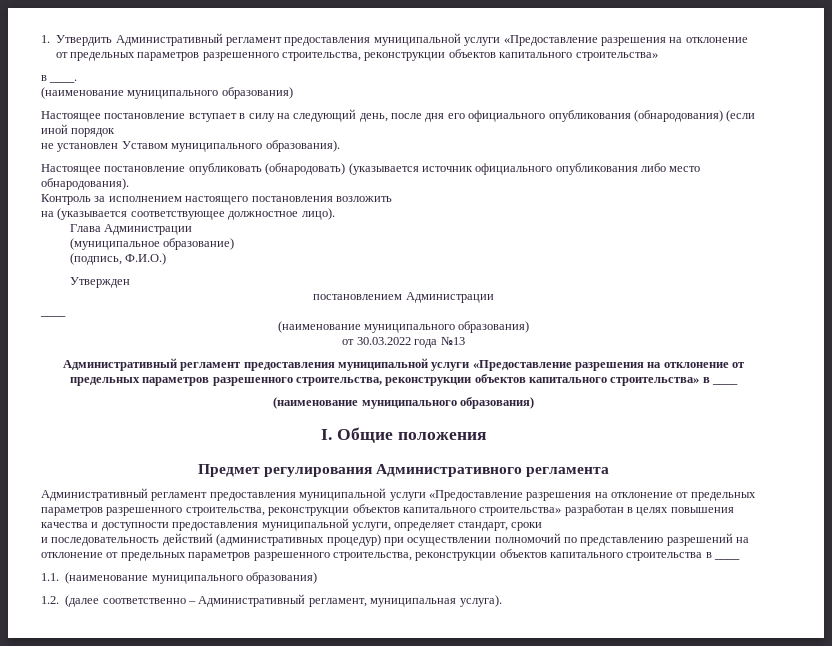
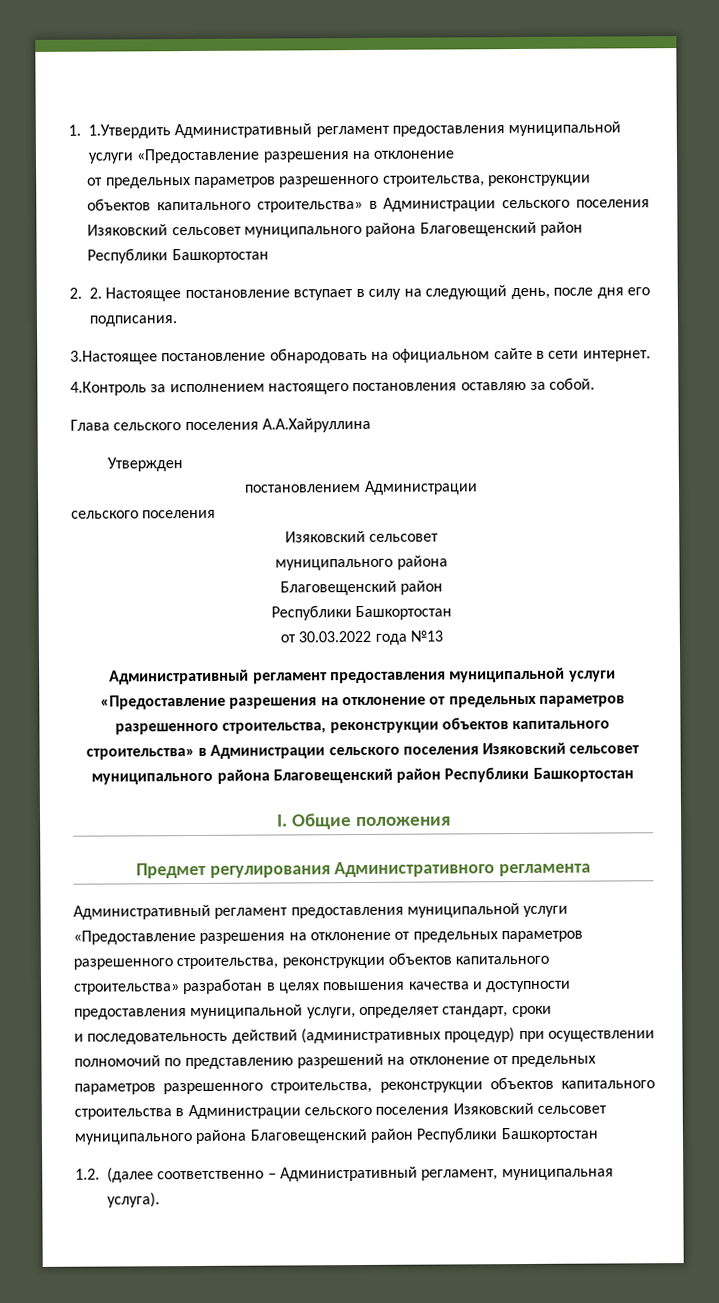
[41,35,113,46] 1. Утвердить -> [68,124,171,139] 1. 1.Утвердить
[41,75,78,83] [41,87,293,99] // в ____. // (наименование муниципального образования) // -> [368,197,650,212] [87,221,583,238] [87,248,269,264] [69,287,102,299] в Администрации сельского поселения Изяковский сельсовет муниципального района Благовещенский район Республики Башкортостан // 2. 2.
[468,110,756,122] [41,124,116,137] [41,140,340,152] [41,163,701,175] [41,178,129,190] [41,194,392,205] [41,208,335,220] [70,224,193,235] [70,238,235,250] [70,253,167,265] [70,277,131,288] [313,292,494,303] [40,315,66,317] [277,321,530,333] официального опубликования (обнародования) (если иной порядок // не установлен Уставом муниципального образования). // Настоящее постановление опубликовать (обнародовать) (указывается источник официального опубликования либо место обнародования). // Контроль за исполнением настоящего постановления возложить // на (указывается соответствующее должностное лицо). // Глава Администрации // (муниципальное образование) // (подпись, Ф.И.О.) // Утвержден // постановлением Администрации // ____ // (наименование муниципального образования) -> [89,315,178,327] [70,347,651,365] [70,377,596,396] [70,417,371,433] [106,457,183,472] [244,480,478,495] [71,509,217,519] [284,530,440,543] [275,555,448,571] [279,580,444,596] [270,605,453,621] подписания. // 3.Настоящее постановление обнародовать на официальном сайте в сети интернет. // 4.Контроль за исполнением настоящего постановления оставляю за собой. // Глава сельского поселения А.А.Хайруллина // Утвержден // постановлением Администрации // сельского поселения // Изяковский сельсовет // муниципального района // Благовещенский район // Республики Башкортостан
[712,383,739,385] [273,397,534,409] ____ // (наименование муниципального образования) -> [210,742,641,759] [91,766,634,785] Администрации сельского поселения Изяковский сельсовет муниципального района Благовещенский район Республики Башкортостан
[714,558,741,560] [41,572,317,584] ____ // 1.1. (наименование муниципального образования) -> [187,1102,607,1120] [74,1127,598,1145] Администрации сельского поселения Изяковский сельсовет муниципального района Благовещенский район Республики Башкортостан

